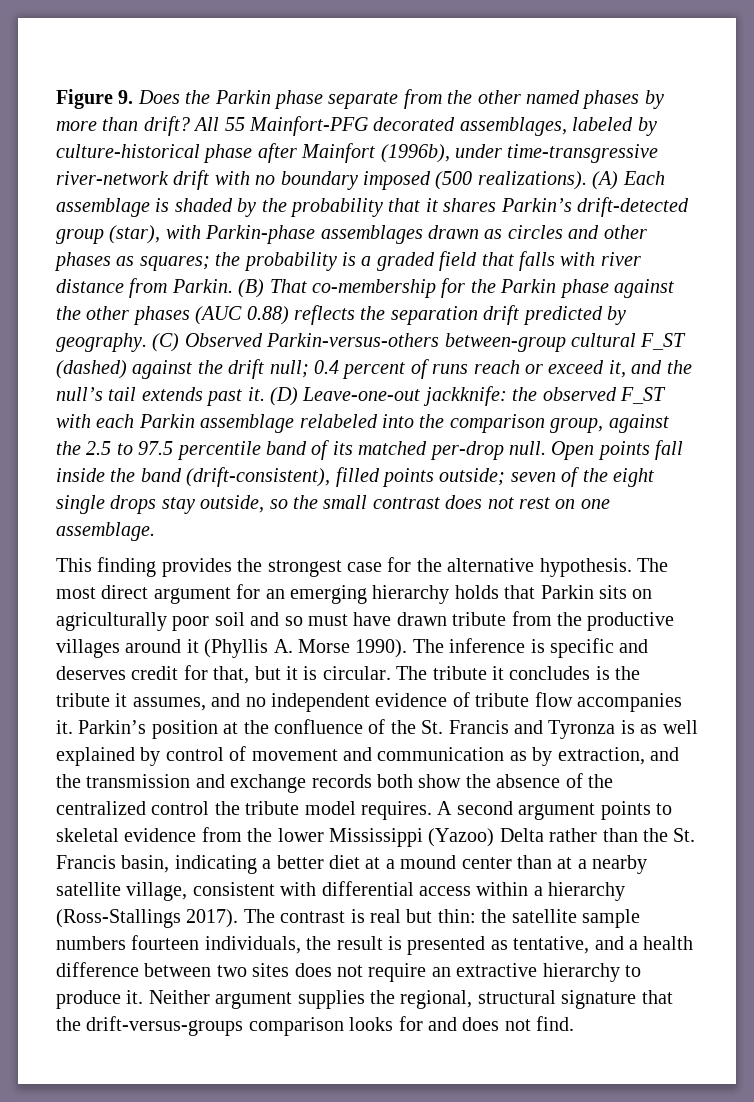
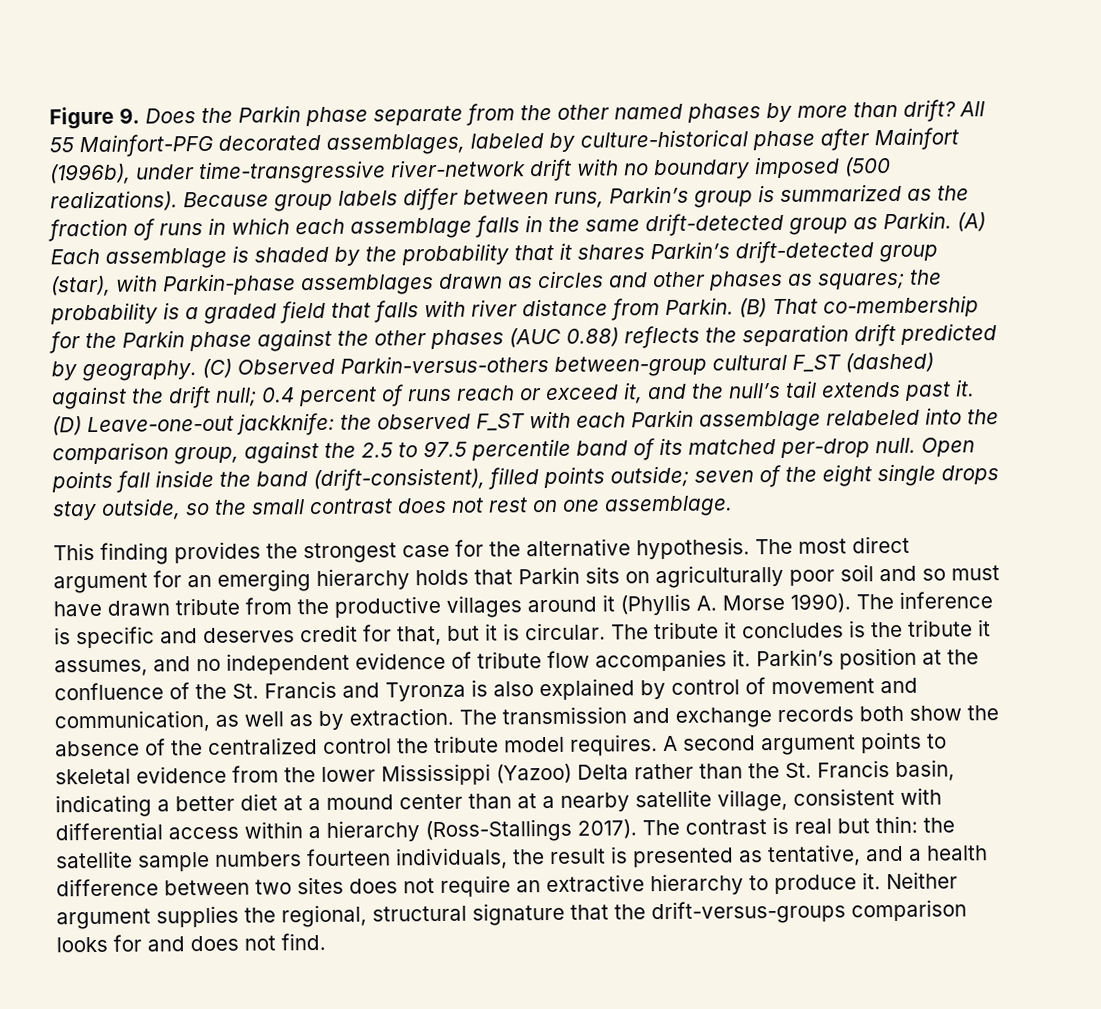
(587, 180) none -> [183,183,969,212] [48,211,952,242] Because group labels differ between runs, Parkin’s group is summarized as the fraction of runs in which each assemblage falls in the same drift-detected group as Parkin.
[640,720,698,734] as well -> [493,681,534,697] also
[377,747,679,766] [56,774,81,788] communication as by extraction, and the -> [54,707,497,733] communication, as well as by extraction. The

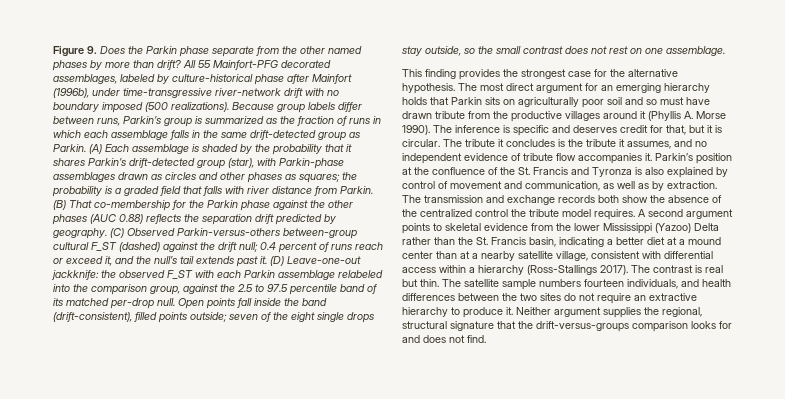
[875,815,955,834] thin: the -> [420,279,461,287] thin. The
[513,844,988,868] [56,878,250,897] the result is presented as tentative, and a health difference between -> [681,279,731,287] [402,293,517,301] and health differences between the
[349,878,398,894] does -> [564,293,576,301] do

